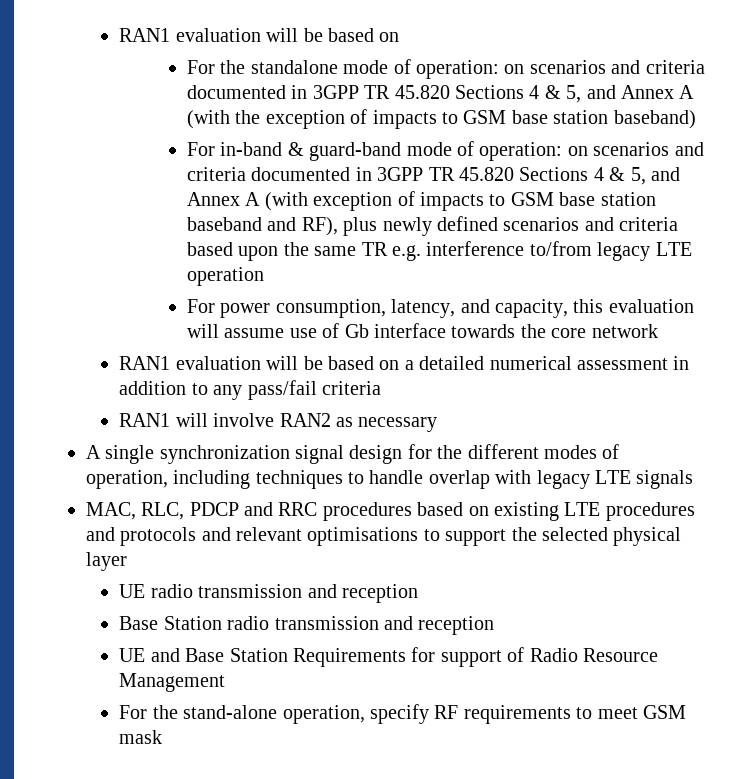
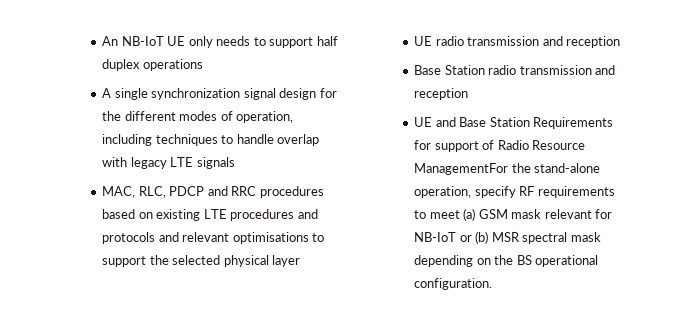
[119,28,400,42] [186,59,705,79] [186,85,695,103] [186,109,696,129] [186,141,704,161] [186,167,680,185] [186,191,656,211] [186,216,679,236] [186,241,692,261] [186,267,264,286] [186,299,694,318] [186,323,658,338] [119,356,690,370] [119,380,382,400] [119,413,438,432] RAN1 evaluation will be based on // For the standalone mode of operation: on scenarios and criteria documented in 3GPP TR 45.820 Sections 4 & 5, and Annex A (with the exception of impacts to GSM base station baseband) // For in-band & guard-band mode of operation: on scenarios and criteria documented in 3GPP TR 45.820 Sections 4 & 5, and Annex A (with exception of impacts to GSM base station baseband and RF), plus newly defined scenarios and criteria based upon the same TR e.g. interference to/from legacy LTE operation // For power consumption, latency, and capacity, this evaluation will assume use of Gb interface towards the core network // RAN1 evaluation will be based on a detailed numerical assessment in addition to any pass/fail criteria // RAN1 will involve RAN2 as necessary -> [102,36,338,48] [102,59,203,71] An NB-IoT UE only needs to support half duplex operations
[119,673,226,692] [119,705,148,719] Management // For -> [414,163,509,175] ManagementFor
(638, 713) none -> [463,208,476,221] (a)
(163, 737) none -> [544,209,613,219] [414,231,601,244] [414,255,599,267] [414,278,493,290] relevant for NB-IoT or (b) MSR spectral mask depending on the BS operational configuration.

